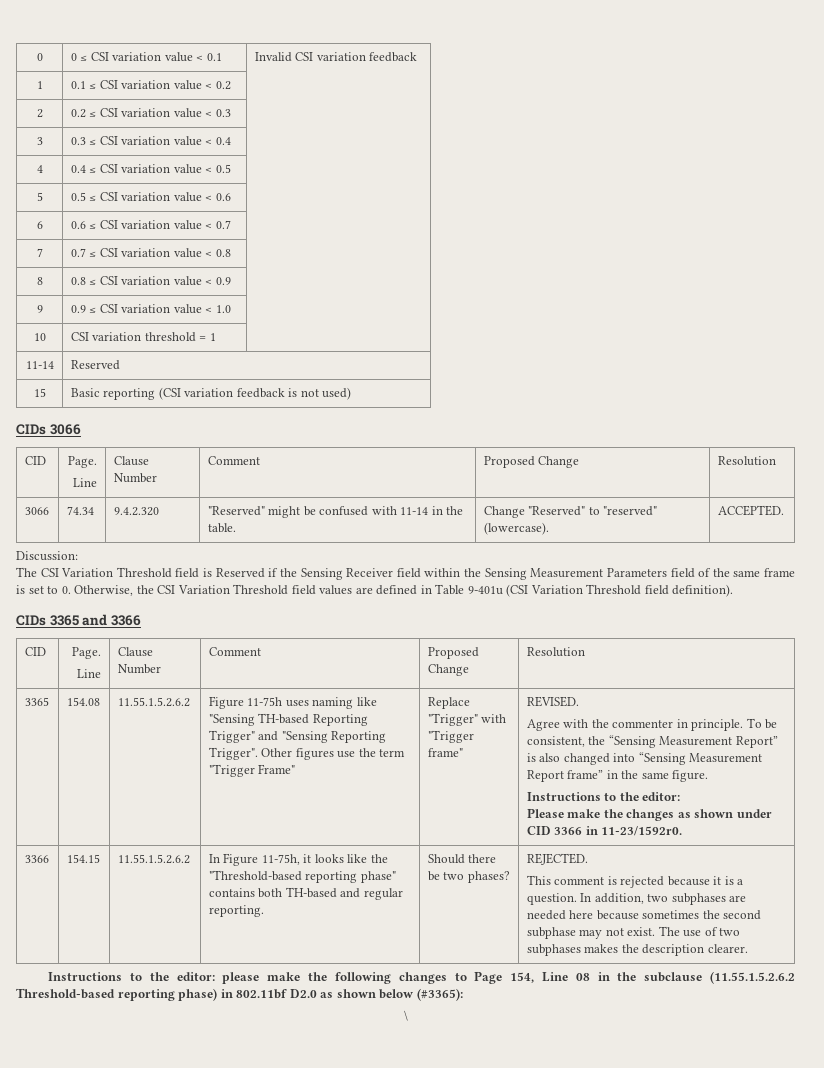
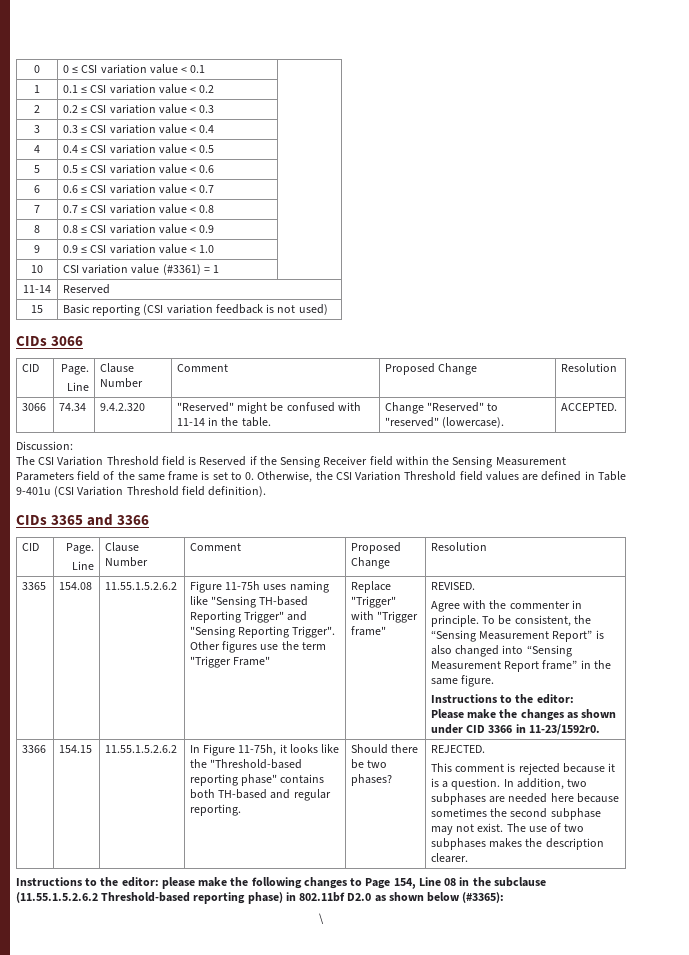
[254,52,418,62] Invalid CSI variation feedback -> (206, 69) none
[144,332,196,342] threshold -> [131,264,201,275] value (#3361)

